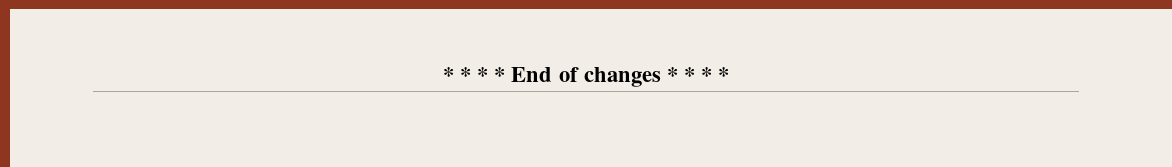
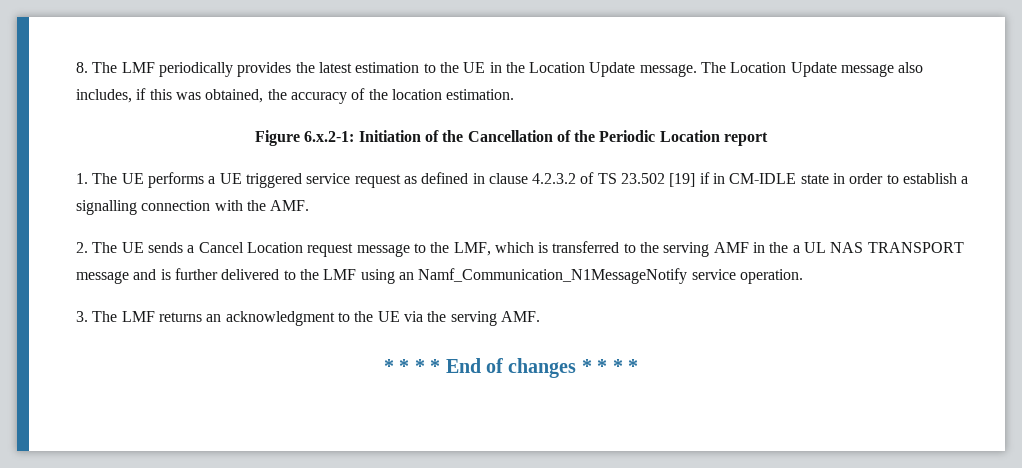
(443, 74) none -> [75,62,924,77] [75,88,515,104] [254,130,769,146] [75,172,969,188] [75,200,310,215] [75,241,964,257] [75,268,803,284] [75,311,540,326] 8. The LMF periodically provides the latest estimation to the UE in the Location Update message. The Location Update message also includes, if this was obtained, the accuracy of the location estimation. // Figure 6.x.2-1: Initiation of the Cancellation of the Periodic Location report // 1. The UE performs a UE triggered service request as defined in clause 4.2.3.2 of TS 23.502 [19] if in CM-IDLE state in order to establish a signalling connection with the AMF. // 2. The UE sends a Cancel Location request message to the LMF, which is transferred to the serving AMF in the a UL NAS TRANSPORT message and is further delivered to the LMF using an Namf_Communication_N1MessageNotify service operation. // 3. The LMF returns an acknowledgment to the UE via the serving AMF. //

